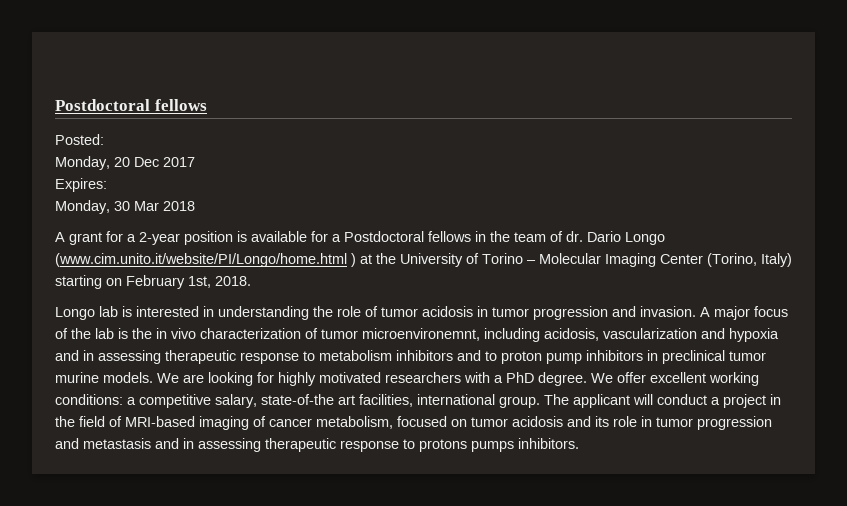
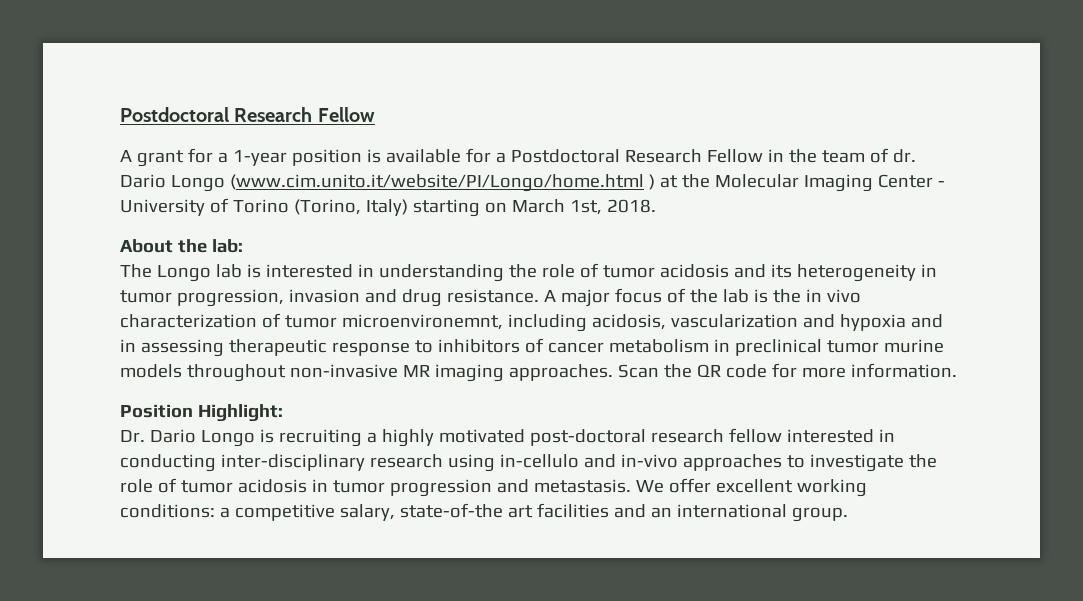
[55,99,207,111] [55,134,104,145] [55,156,195,170] [55,178,107,192] [55,200,195,214] Postdoctoral fellows // Posted: // Monday, 20 Dec 2017 // Expires: // Monday, 30 Mar 2018 -> [120,107,375,122] Postdoctoral Research Fellow
[139,232,180,245] 2-year -> [232,150,287,166] 1-year
[428,231,471,242] fellows -> [624,149,763,163] Research Fellow
[400,253,703,267] University of Torino – Molecular Imaging Center -> [714,174,945,192] [120,198,289,216] Molecular Imaging Center - University of Torino
[126,275,185,289] February -> [511,199,565,213] March
(251, 281) none -> [120,239,243,253] [120,264,152,278] About the lab: // The
[477,306,696,320] in tumor progression and invasion. -> [733,264,937,282] [120,289,539,307] and its heterogeneity in tumor progression, invasion and drug resistance.
[319,350,766,364] [55,372,587,386] metabolism inhibitors and to proton pump inhibitors in preclinical tumor murine models. We are looking for highly motivated researchers with a PhD degree. -> [437,338,944,356] [120,363,957,382] [120,404,283,422] [120,428,895,447] [120,454,937,472] [120,478,631,497] inhibitors of cancer metabolism in preclinical tumor murine models throughout non-invasive MR imaging approaches. Scan the QR code for more information. // Position Highlight: // Dr. Dario Longo is recruiting a highly motivated post-doctoral research fellow interested in conducting inter-disciplinary research using in-cellulo and in-vivo approaches to investigate the role of tumor acidosis in tumor progression and metastasis.
[359,394,781,408] [55,416,772,430] [55,438,579,452] facilities, international group. The applicant will conduct a project in the field of MRI-based imaging of cancer metabolism, focused on tumor acidosis and its role in tumor progression and metastasis and in assessing therapeutic response to protons pumps inhibitors. -> [536,503,848,522] facilities and an international group.

